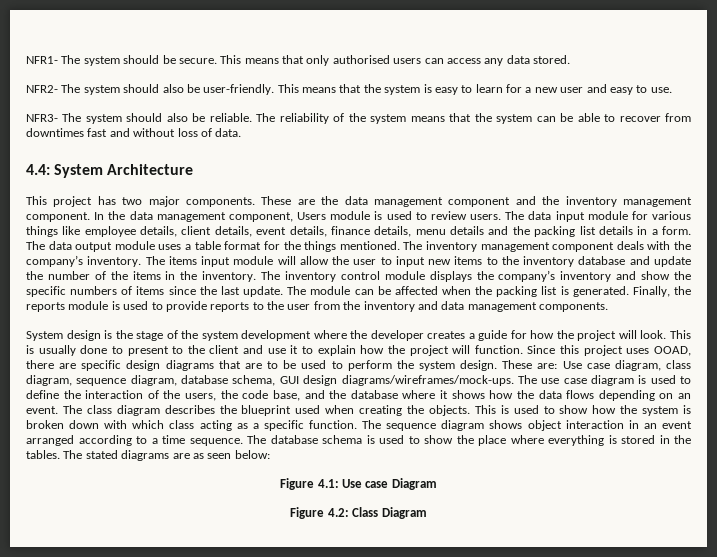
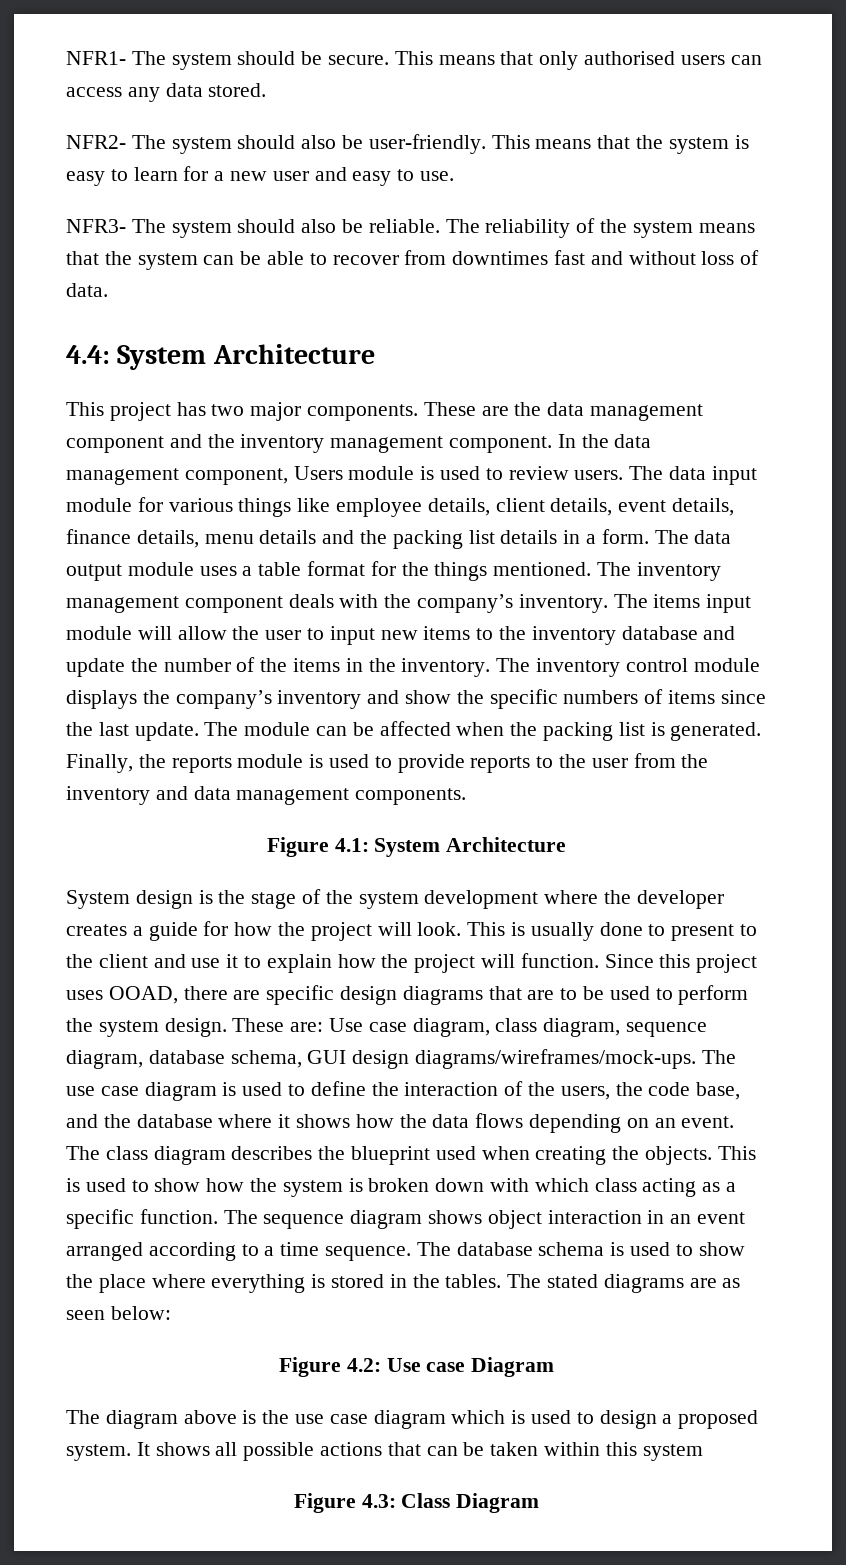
(608, 307) none -> [266,837,567,857] // Figure 4.1: System Architecture
[317,479,339,488] 4.1: -> [346,1358,381,1372] 4.2:
[290,507,349,519] // Figure 4.2: -> [66,1410,759,1429] [66,1442,703,1461] [293,1493,396,1513] // The diagram above is the use case diagram which is used to design a proposed system. It shows all possible actions that can be taken within this system // Figure 4.3:

